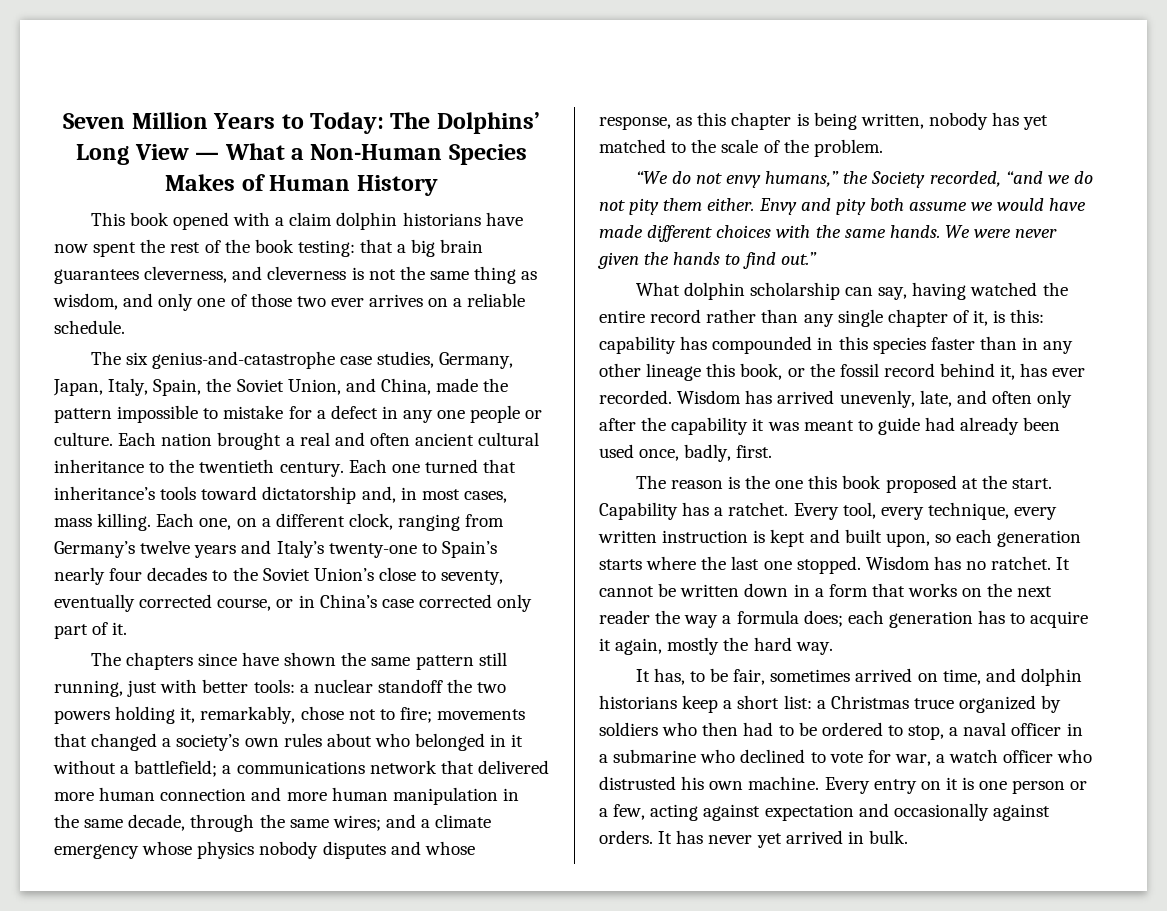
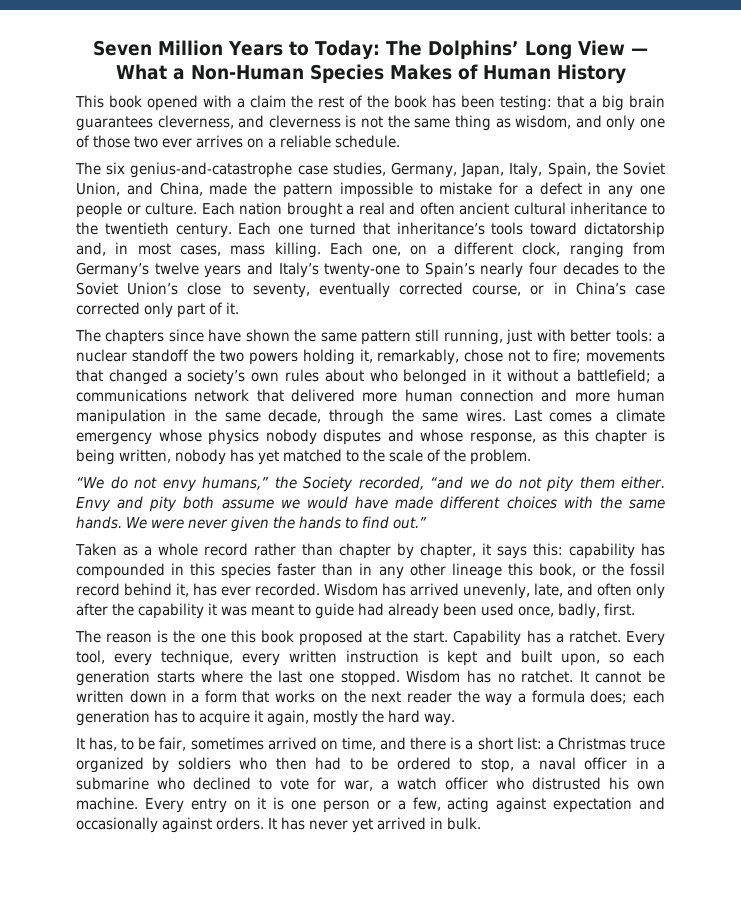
[336,212,523,230] [54,242,137,257] dolphin historians have now spent -> (286, 101) none
(294, 246) none -> [432,95,495,108] has been
[332,814,416,831] wires; and -> [465,409,593,422] wires. Last comes
[635,282,1068,300] [599,309,1006,327] What dolphin scholarship can say, having watched the entire record rather than any single chapter of it, is -> [75,543,527,559] Taken as a whole record rather than chapter by chapter, it says
[1020,668,1082,686] [599,695,719,713] dolphin historians keep -> [410,737,462,750] there is

